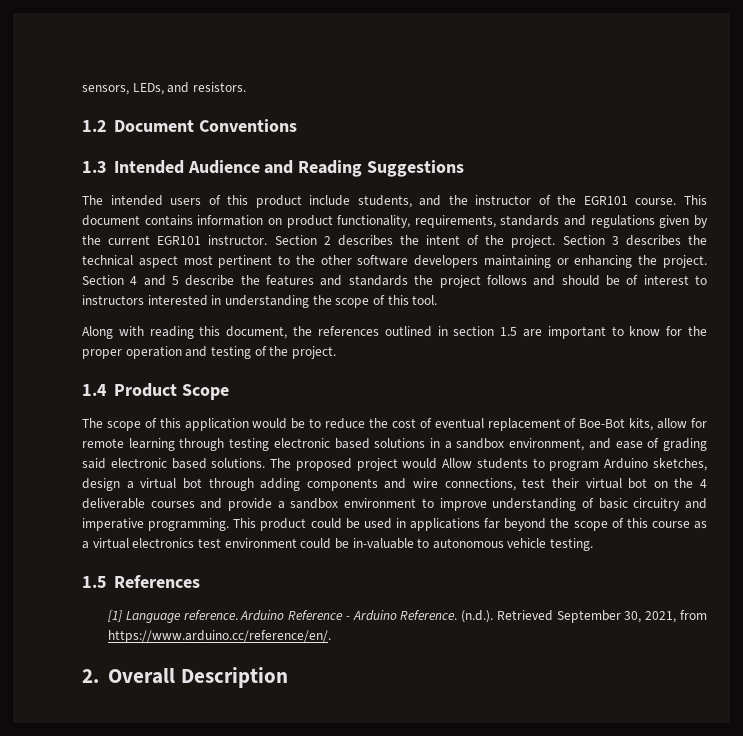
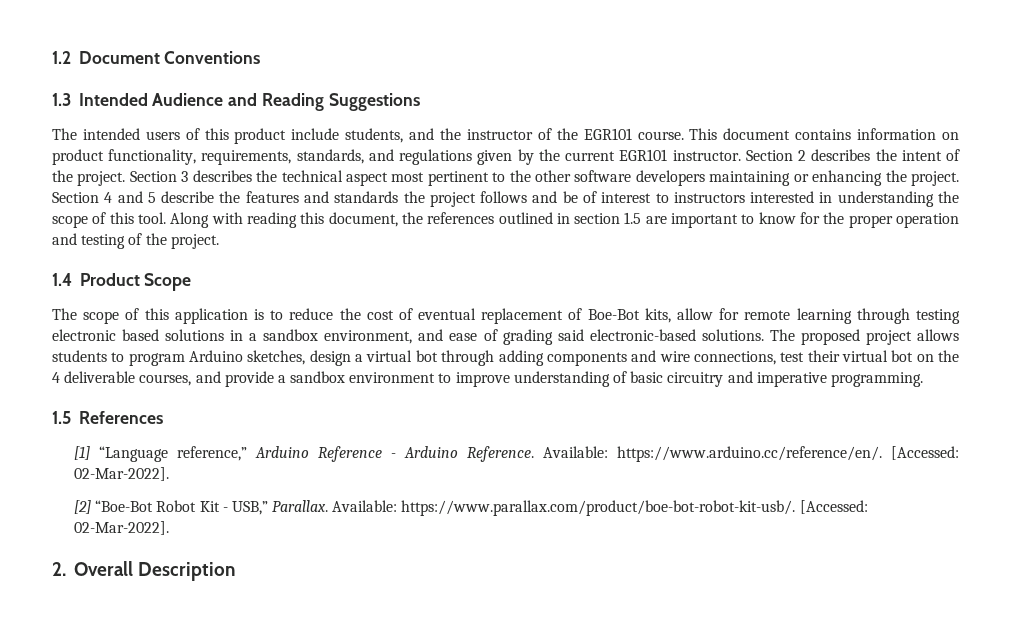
[82,82,246,95] sensors, LEDs, and resistors. // -> (52, 57) none
[500,215,560,226] standards -> [296,149,364,164] standards,
[561,275,600,286] should -> (558, 197) none
(438, 300) // -> (166, 218) none
[252,418,306,429] would be -> [253,309,264,320] is
[110,458,207,469] electronic based -> [589,329,696,341] electronic-based
[402,458,473,469] would Allow -> [916,329,959,341] allows
[150,501,195,508] courses -> [139,374,192,386] courses,
[233,518,707,531] [82,538,594,551] This product could be used in applications far beyond the scope of this course as a virtual electronics test environment could be in-valuable to autonomous vehicle testing. -> (923, 379) none
[125,610,238,623] Language reference. -> [98,446,247,462] “Language reference,”
[461,610,708,623] [108,630,332,643] (n.d.). Retrieved September 30, 2021, from https://www.arduino.cc/reference/en/. -> [542,446,959,462] [73,467,169,481] [73,500,868,516] [73,521,169,535] Available: https://www.arduino.cc/reference/en/. [Accessed: 02-Mar-2022]. // [2] “Boe-Bot Robot Kit - USB,” Parallax. Available: https://www.parallax.com/product/boe-bot-robot-kit-usb/. [Accessed: 02-Mar-2022].

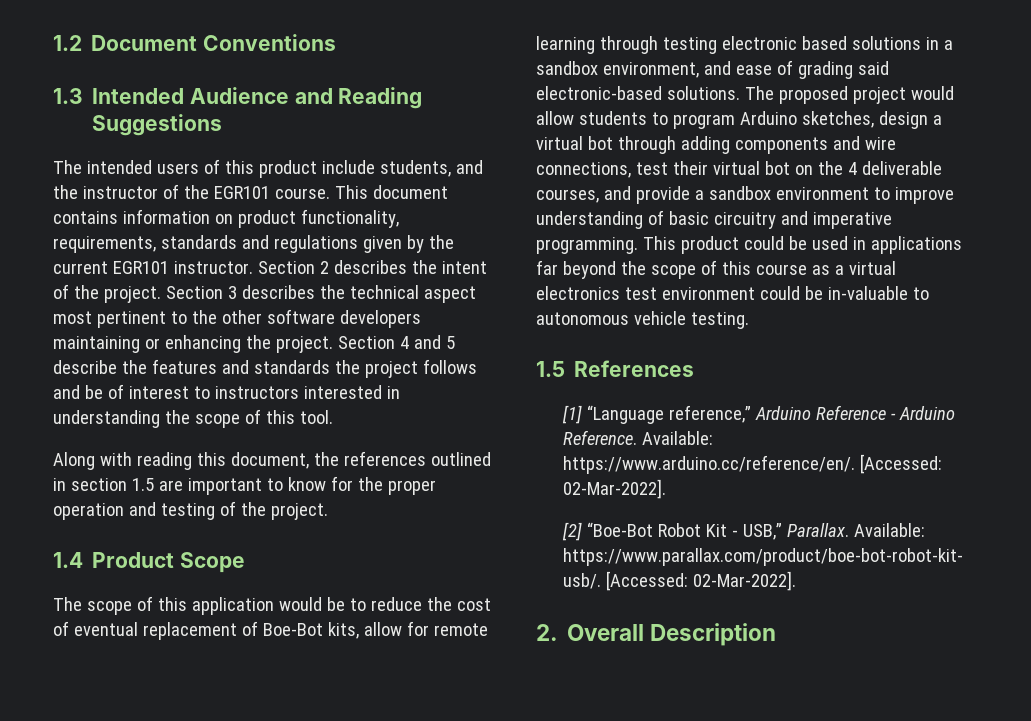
[296,149,364,164] standards, -> [160,235,237,249] standards
(166, 218) none -> (333, 417) //
[253,309,264,320] is -> [278,597,345,611] would be
[916,329,959,341] allows -> [910,86,954,100] [536,111,574,125] would allow
(923, 379) none -> [642,236,962,254] [536,260,896,279] [536,286,929,300] [536,311,749,329] This product could be used in applications far beyond the scope of this course as a virtual electronics test environment could be in-valuable to autonomous vehicle testing.

